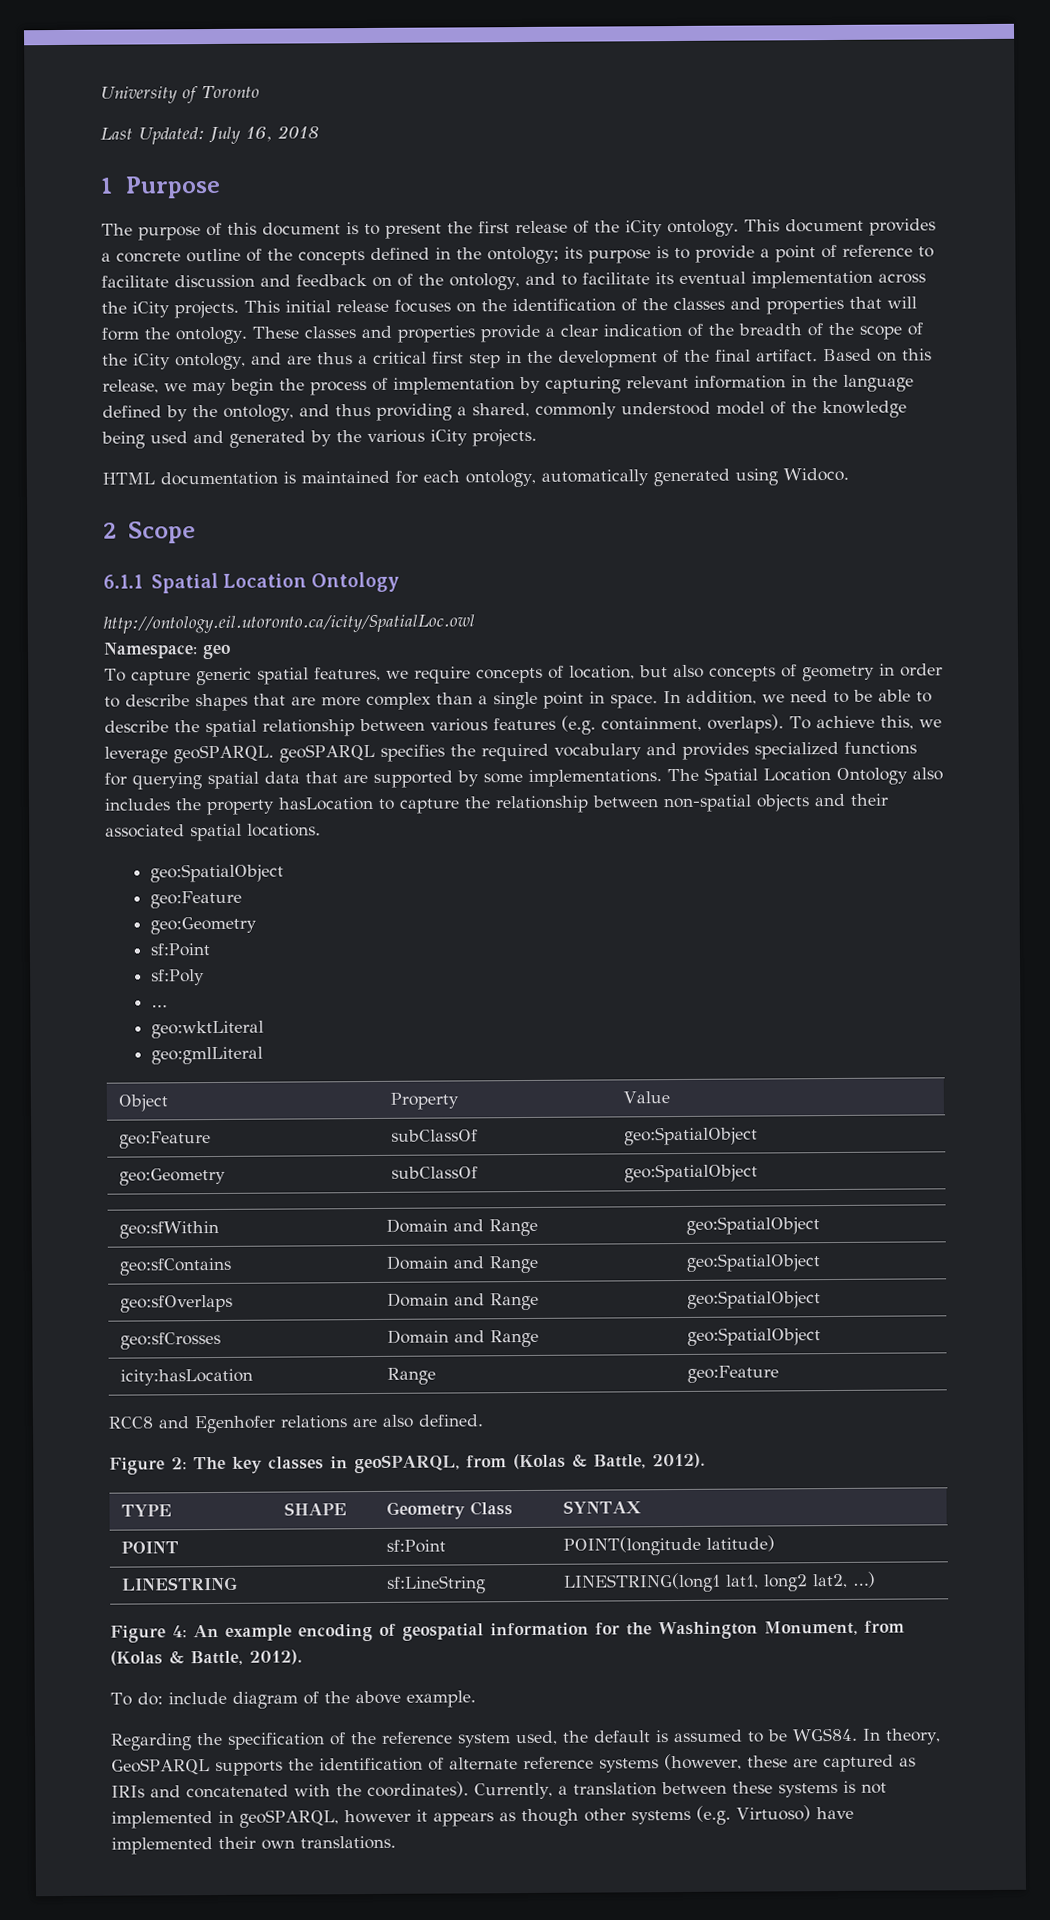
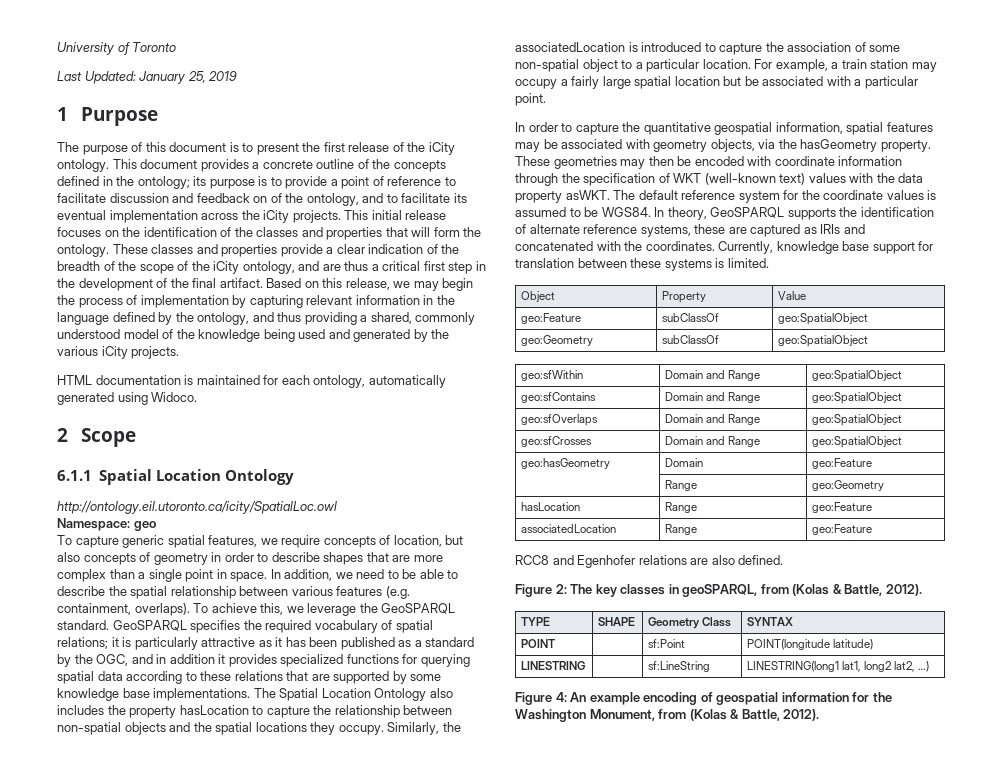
[208,125,319,145] July 16, 2018 -> [139,71,238,84] January 25, 2019
[173,743,677,764] geoSPARQL. geoSPARQL specifies the required vocabulary and -> [359,603,456,614] [57,620,433,633] [57,637,475,650] [57,654,226,667] the GeoSPARQL standard. GeoSPARQL specifies the required vocabulary of spatial relations; it is particularly attractive as it has been published as a standard by the OGC, and in addition it
(300, 777) none -> [126,671,283,684] according to these relations
(523, 778) none -> [57,688,150,701] knowledge base
[850,793,889,806] [105,823,321,842] [149,863,284,883] [149,890,242,909] [149,916,257,935] [149,943,210,957] [150,969,205,986] [150,1004,167,1008] [150,1020,264,1039] [150,1046,263,1065] their associated spatial locations. // geo:SpatialObject // geo:Feature // geo:Geometry // sf:Point // sf:Poly // … // geo:wktLiteral // geo:gmlLiteral -> [193,722,461,735] [515,42,901,55] [515,59,937,72] [515,76,918,89] [515,93,546,106] [515,122,933,135] [515,139,931,152] [515,156,903,169] [515,173,924,186] [515,190,937,203] [515,207,934,220] [515,224,865,237] [515,241,934,254] [515,258,769,271] the spatial locations they occupy. Similarly, the associatedLocation is introduced to capture the association of some non-spatial object to a particular location. For example, a train station may occupy a fairly large spatial location but be associated with a particular point. // In order to capture the quantitative geospatial information, spatial features may be associated with geometry objects, via the hasGeometry property. These geometries may then be encoded with coordinate information through the specification of WKT (well-known text) values with the data property asWKT. The default reference system for the coordinate values is assumed to be WGS84. In theory, GeoSPARQL supports the identification of alternate reference systems, these are captured as IRIs and concatenated with the coordinates. Currently, knowledge base support for translation between these systems is limited.
[119,1368,253,1386] icity:hasLocation -> [520,458,610,469] [664,458,703,467] [811,458,872,469] [664,480,697,491] [811,480,884,491] [520,502,580,511] [664,502,697,513] [811,502,872,513] [520,524,616,533] geo:hasGeometry | Domain | geo:Feature // | Range | geo:Geometry // hasLocation | Range | geo:Feature // associatedLocation
[110,1690,476,1709] [110,1727,941,1751] [111,1753,916,1777] [111,1780,887,1800] [111,1805,854,1829] [111,1835,396,1855] // To do: include diagram of the above example. // Regarding the specification of the reference system used, the default is assumed to be WGS84. In theory, GeoSPARQL supports the identification of alternate reference systems (however, these are captured as IRIs and concatenated with the coordinates). Currently, a translation between these systems is not implemented in geoSPARQL, however it appears as though other systems (e.g. Virtuoso) have implemented their own translations. -> (820, 715) none

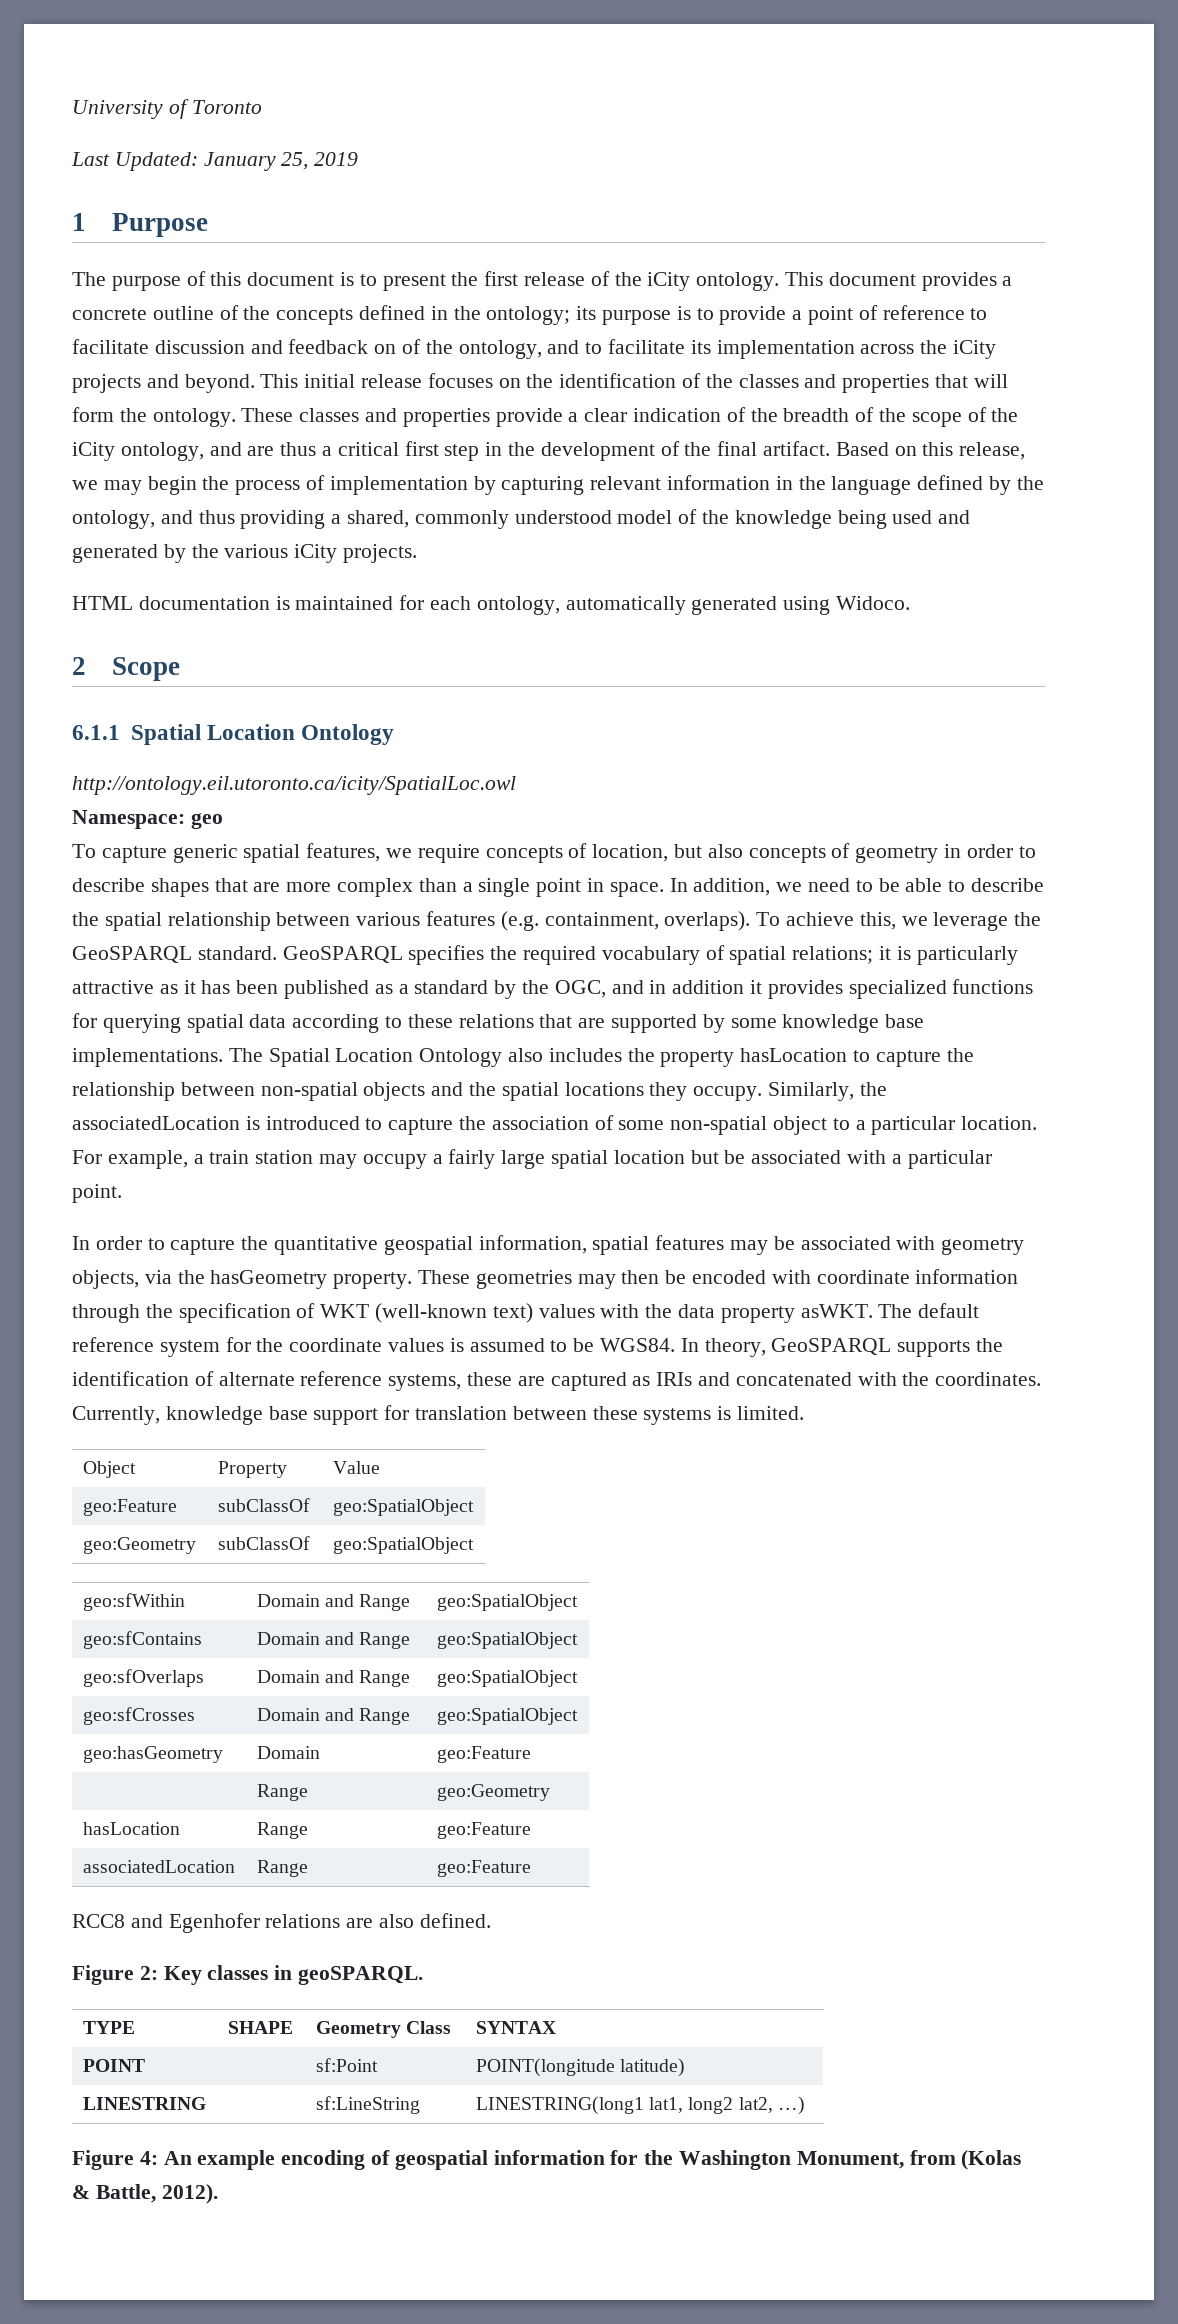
[57,210,106,220] eventual -> (711, 347) none
[292,210,341,223] projects. -> [72,374,255,393] projects and beyond.
[570,584,922,597] The key classes in geoSPARQL, from (Kolas & Battle, 2012). -> [163,1965,424,1985] Key classes in geoSPARQL.

